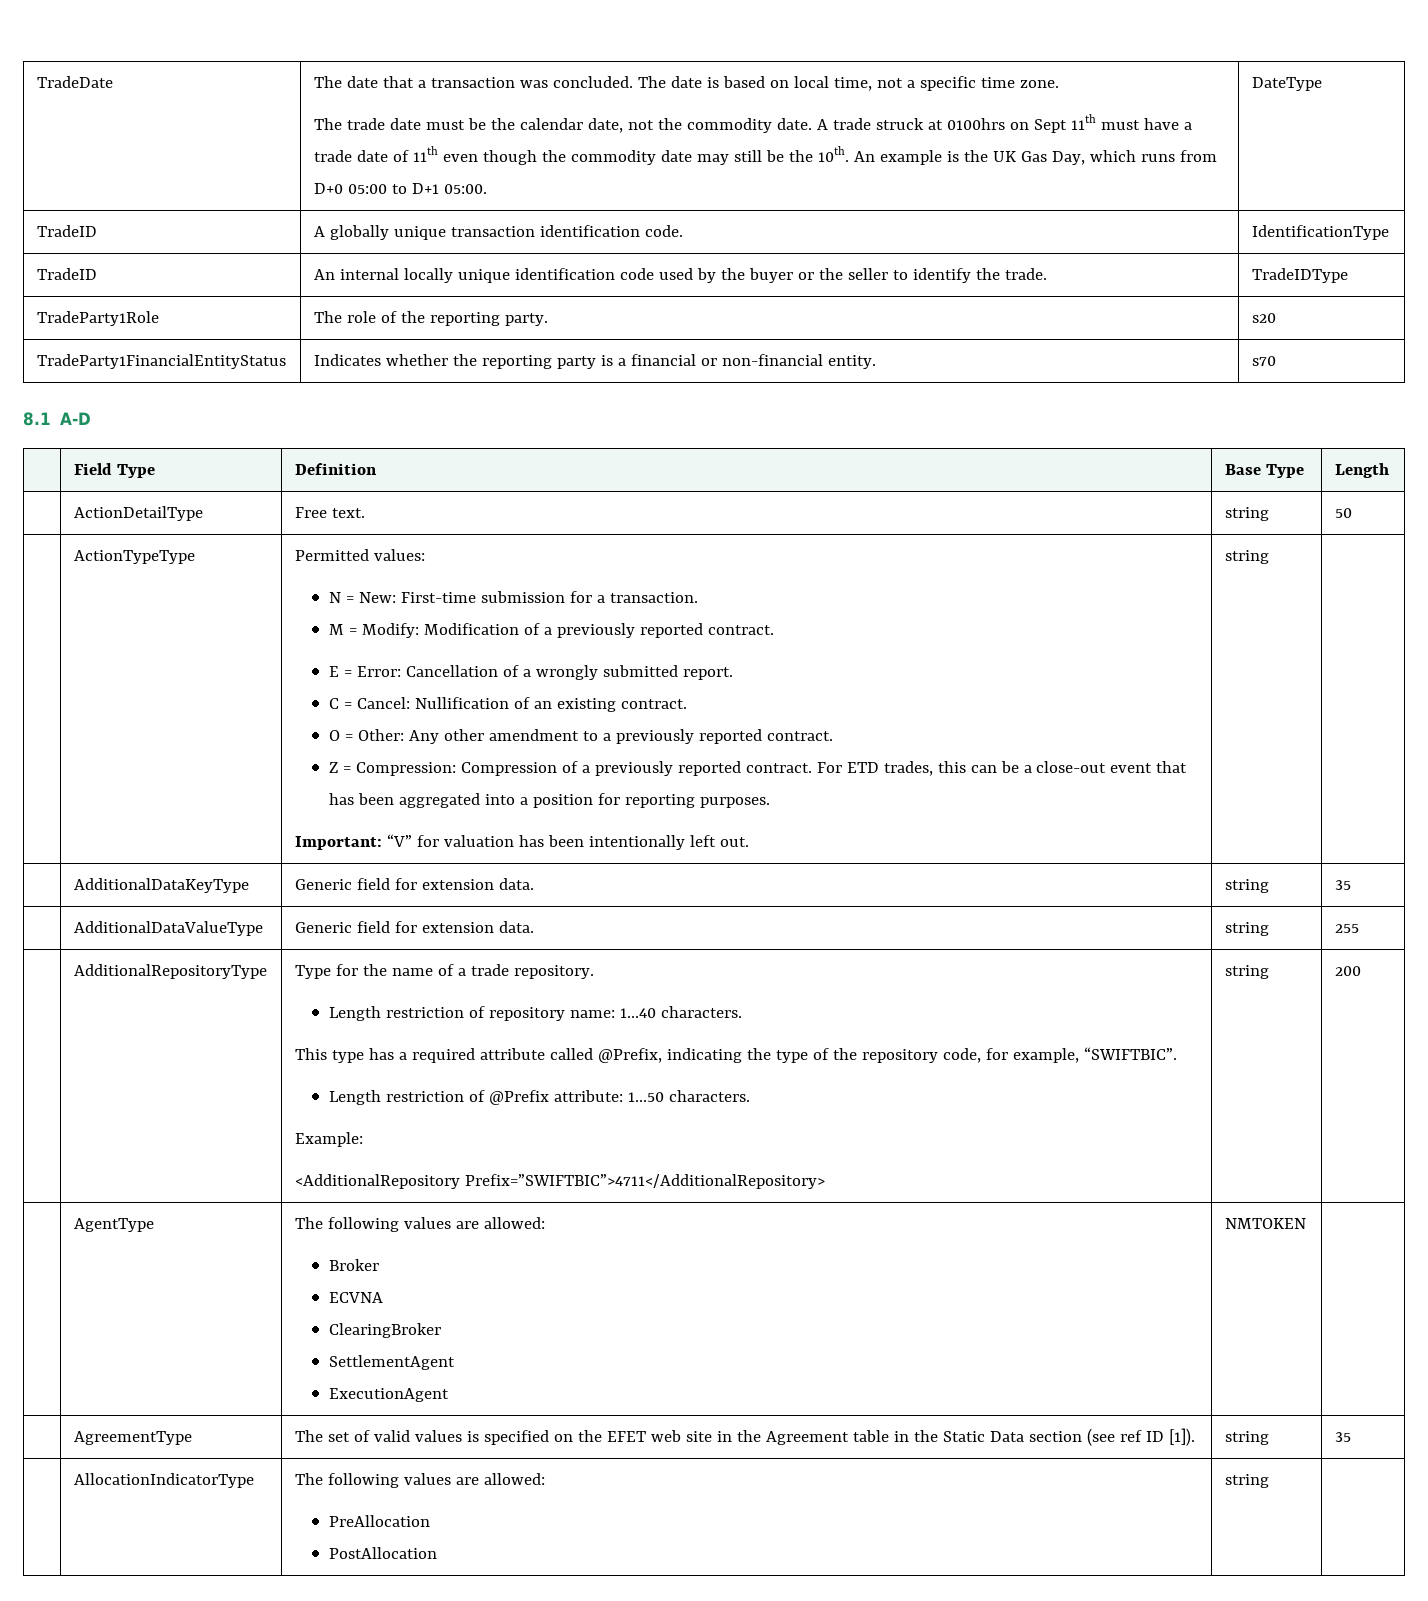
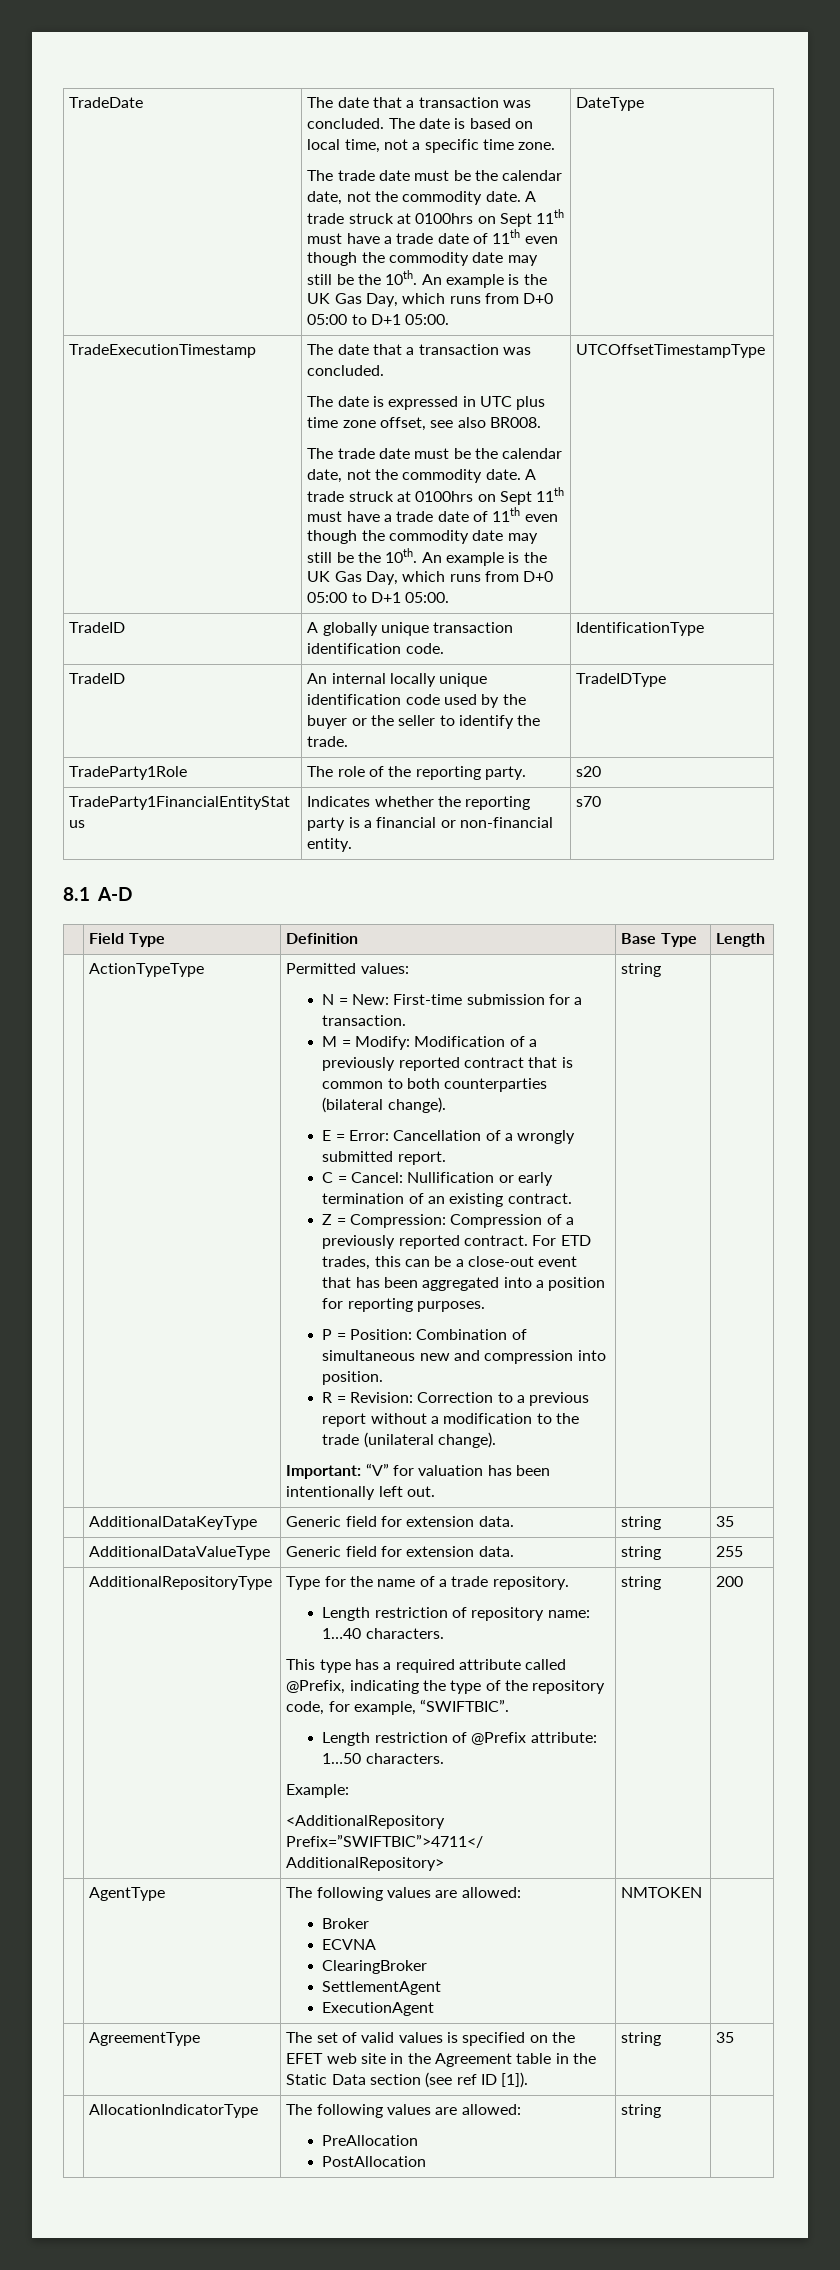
(1322, 84) none -> [69,344,257,358] [307,344,532,355] [307,365,385,376] [307,396,546,410] [307,417,542,431] [307,448,563,459] [307,469,537,483] [307,487,565,505] [307,507,558,522] [307,530,538,544] [307,548,547,566] [307,571,554,585] [307,592,450,603] [576,344,766,358] // TradeExecutionTimestamp | The date that a transaction was concluded. // The date is expressed in UTC plus time zone offset, see also BR008. // The trade date must be the calendar date, not the commodity date. A trade struck at 0100hrs on Sept 11th must have a trade date of 11th even though the commodity date may still be the 10th. An example is the UK Gas Day, which runs from D+0 05:00 to D+1 05:00. | UTCOffsetTimestampType
[73,506,203,521] [294,507,365,518] [1224,507,1269,521] [1334,508,1352,518] // | ActionDetailType | Free text. | string | 50 -> (766, 940) none
[707,625,774,635] contract. -> [464,1057,573,1068] [322,1078,548,1092] [322,1097,446,1113] contract that is common to both counterparties (bilateral change).
(509, 703) none -> [498,1172,554,1186] [322,1193,405,1204] or early termination
[328,729,833,744] // O = Other: Any other amendment to a previously reported contract. -> (572, 1198) none
(770, 802) none -> [322,1329,527,1340] [322,1350,606,1364] [322,1371,384,1385] [322,1392,590,1406] [322,1413,580,1427] [322,1432,497,1448] // P = Position: Combination of simultaneous new and compression into position. // R = Revision: Correction to a previous report without a modification to the trade (unilateral change).

